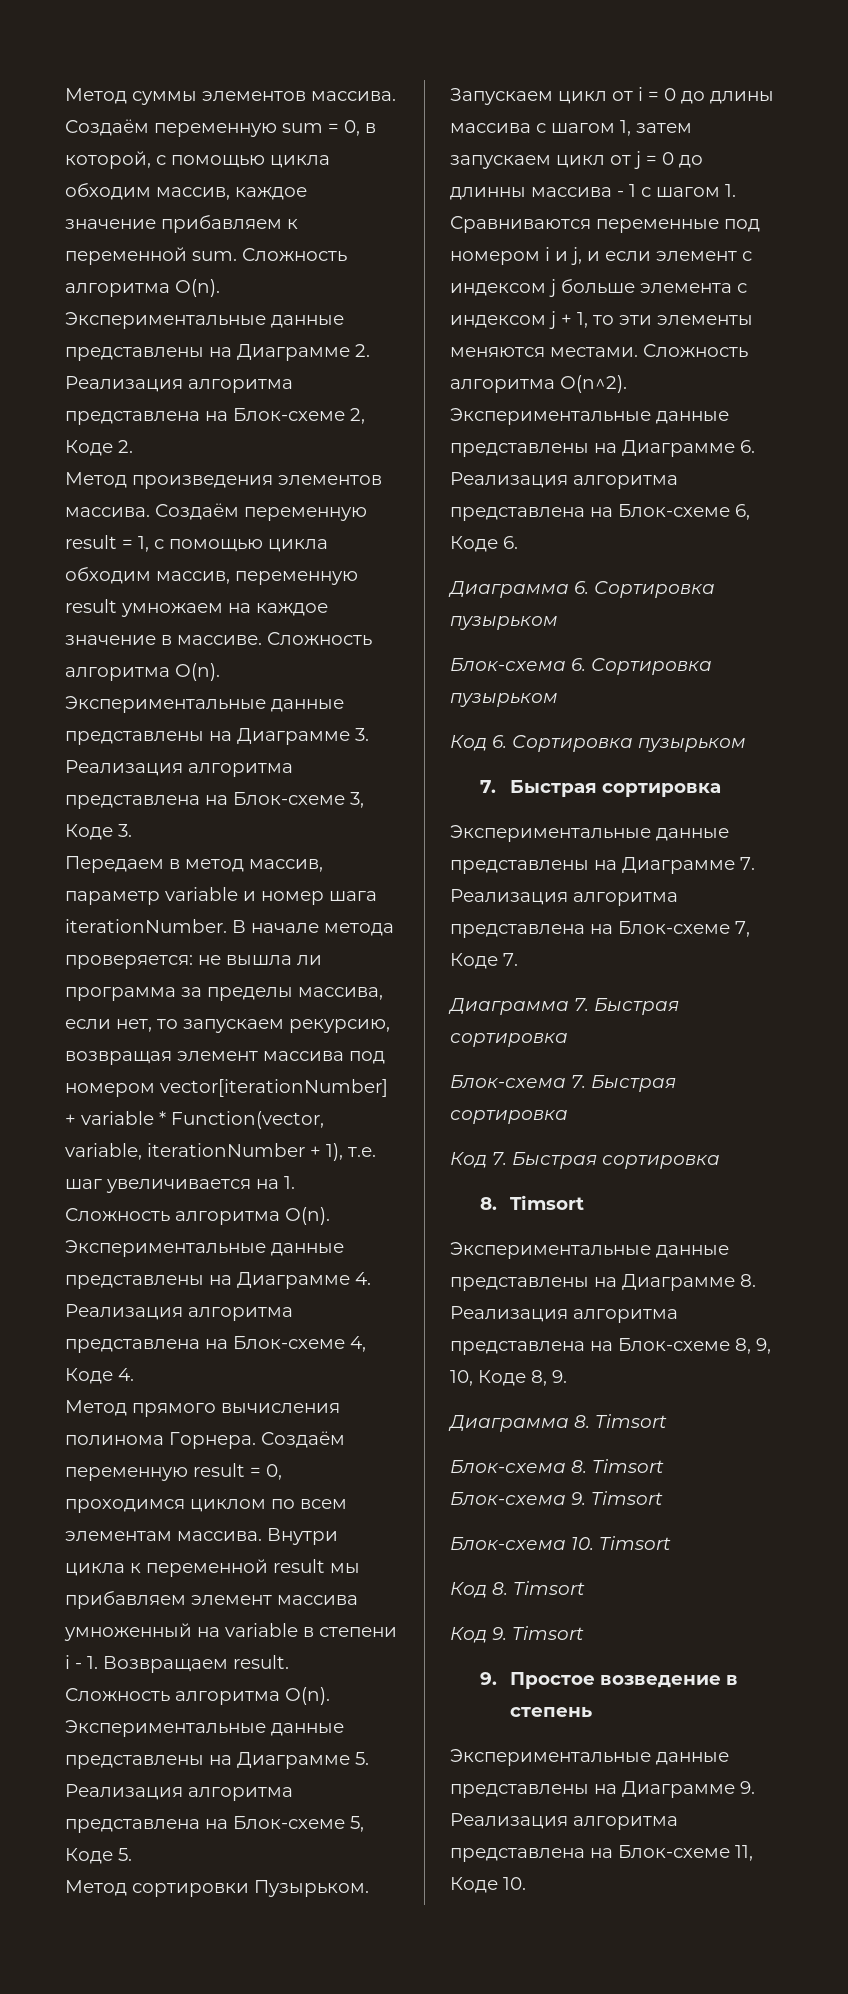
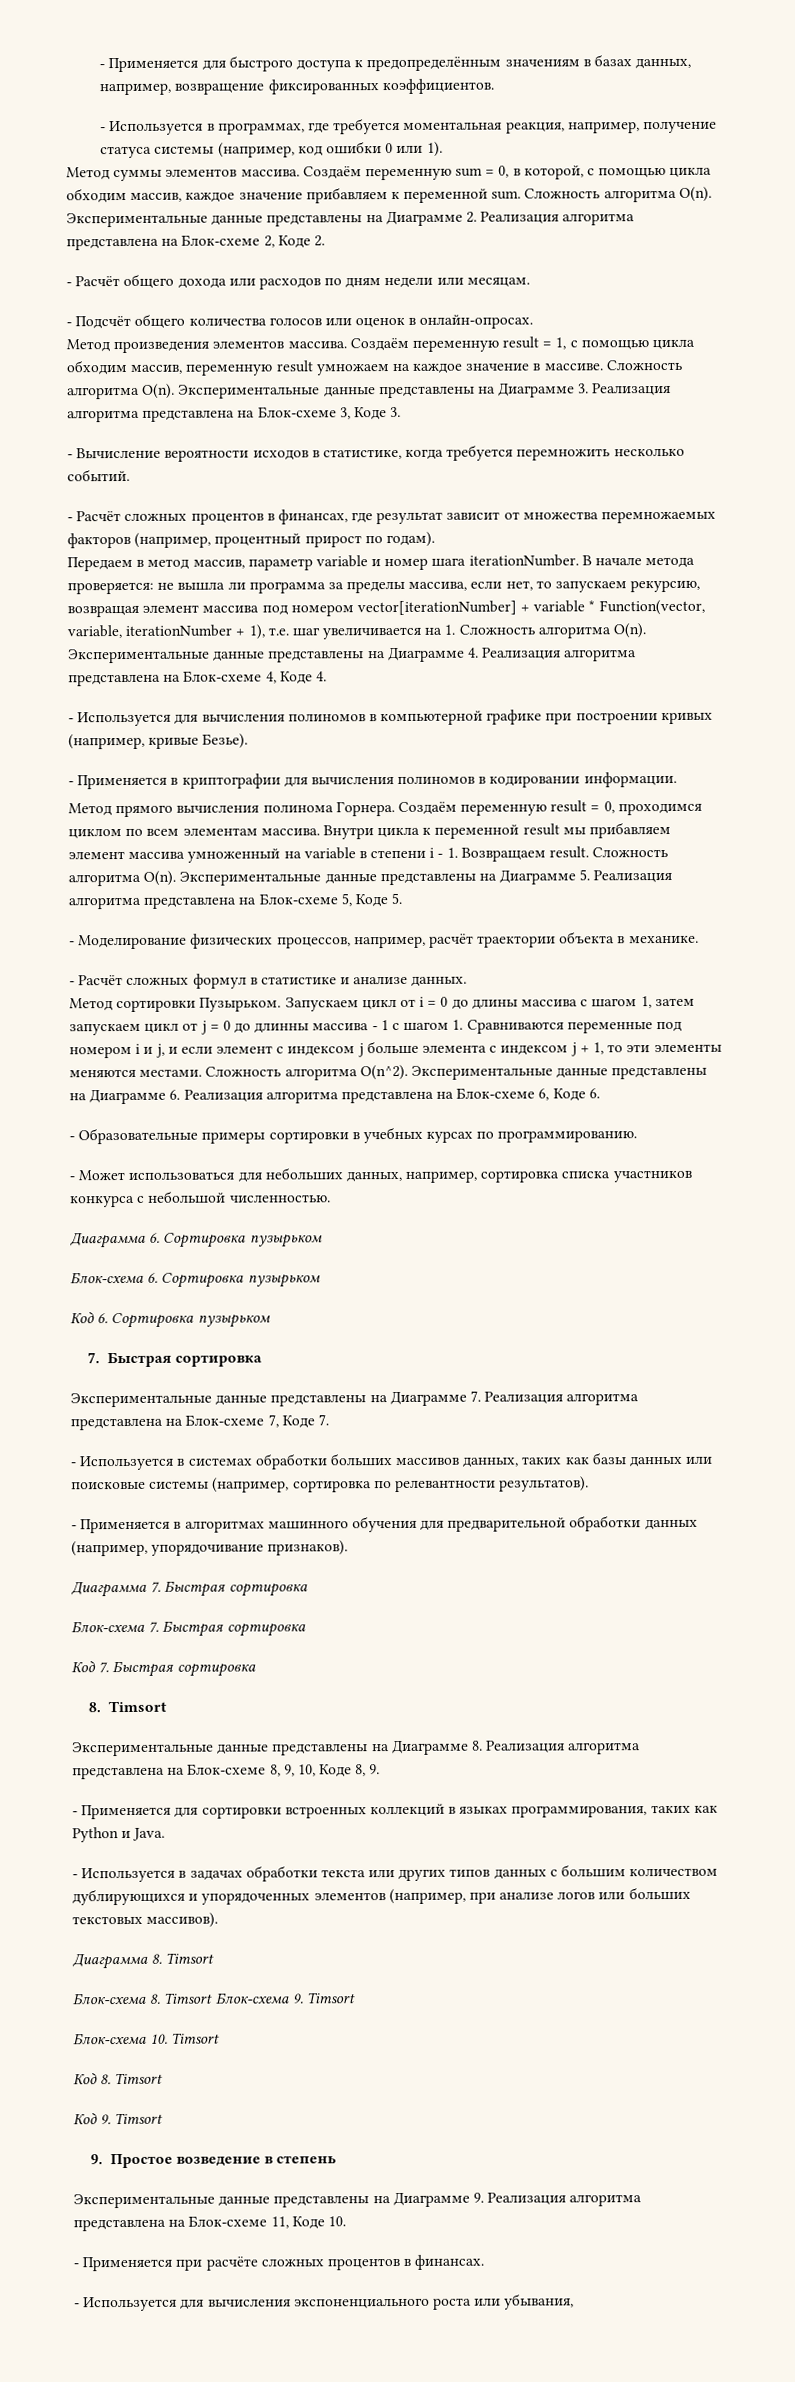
(65, 96) none -> [99,54,692,73] [99,78,494,96] [100,117,717,136] [100,141,443,159] - Применяется для быстрого доступа к предопределённым значениям в базах данных, например, возвращение фиксированных коэффициентов. // - Используется в программах, где требуется моментальная реакция, например, получение статуса системы (например, код ошибки 0 или 1). //
(133, 446) none -> [66,273,530,290] [66,313,534,330] // - Расчёт общего дохода или расходов по дням недели или месяцам. // - Подсчёт общего количества голосов или оценок в онлайн-опросах.
(132, 830) none -> [67,444,685,462] [67,468,130,482] [67,509,717,525] [67,531,435,549] // - Вычисление вероятности исходов в статистике, когда требуется перемножить несколько событий. // - Расчёт сложных процентов в финансах, где результат зависит от множества перемножаемых факторов (например, процентный прирост по годам).
(134, 1374) none -> [68,709,713,727] [68,733,249,750] [68,771,677,790] // - Используется для вычисления полиномов в компьютерной графике при построении кривых (например, кривые Безье). // - Применяется в криптографии для вычисления полиномов в кодировании информации.
(132, 1854) none -> [69,931,699,950] [69,973,468,989] // - Моделирование физических процессов, например, расчёт траектории объекта в механике. // - Расчёт сложных формул в статистике и анализе данных.
(518, 542) none -> [69,1126,638,1145] [69,1167,692,1183] [70,1190,331,1208] // - Образовательные примеры сортировки в учебных курсах по программированию. // - Может использоваться для небольших данных, например, сортировка списка участников конкурса с небольшой численностью.
(518, 959) none -> [70,1452,714,1471] [71,1476,590,1493] [71,1515,698,1534] [71,1540,349,1557] // - Используется в системах обработки больших массивов данных, таких как базы данных или поисковые системы (например, сортировка по релевантности результатов). // - Применяется в алгоритмах машинного обучения для предварительной обработки данных (например, упорядочивание признаков).
(567, 1376) none -> [72,1803,718,1820] [72,1827,166,1843] [72,1864,719,1883] [72,1886,691,1906] [72,1912,219,1928] // - Применяется для сортировки встроенных коллекций в языках программирования, таких как Python и Java. // - Используется в задачах обработки текста или других типов данных с большим количеством дублирующихся и упорядоченных элементов (например, при анализе логов или больших текстовых массивов).
(526, 1883) none -> [73,2254,485,2272] [74,2293,575,2312] // - Применяется при расчёте сложных процентов в финансах. // - Используется для вычисления экспоненциального роста или убывания,

